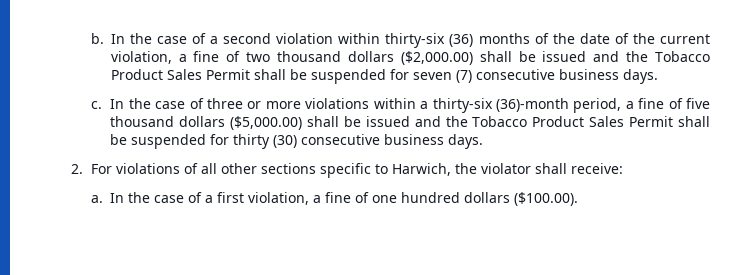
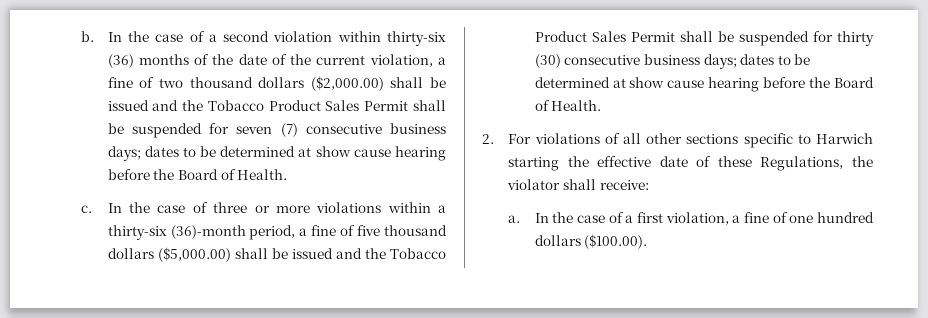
[622,69,658,84] days. -> [107,146,446,161] [107,169,288,180] days; dates to be determined at show cause hearing before the Board of Health.
[448,134,484,149] days. -> [703,54,811,69] [534,77,874,92] [534,100,602,111] days; dates to be determined at show cause hearing before the Board of Health.
[391,163,451,176] Harwich, -> [816,133,873,144] [508,156,844,171] Harwich starting the effective date of these Regulations,

